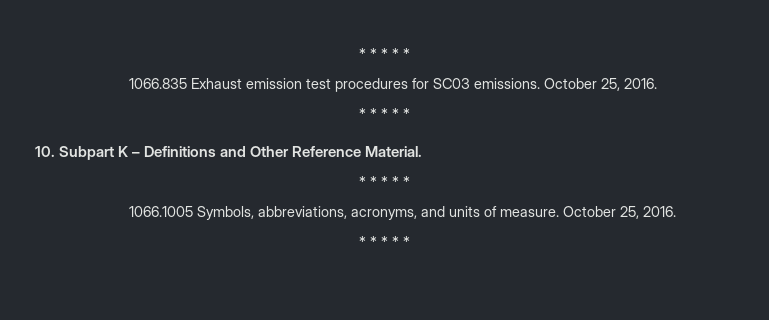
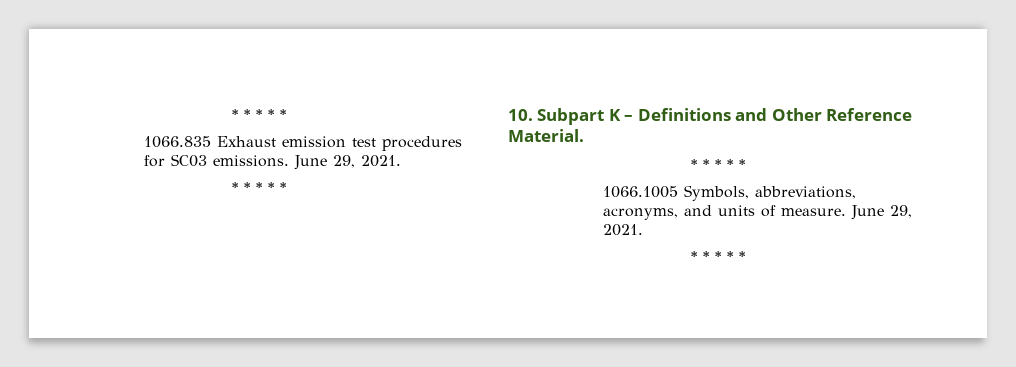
[544,78,658,91] October 25, 2016. -> [294,155,402,170] June 29, 2021.
[563,206,677,219] October 25, 2016. -> [851,205,913,220] [603,224,644,236] June 29, 2021.

